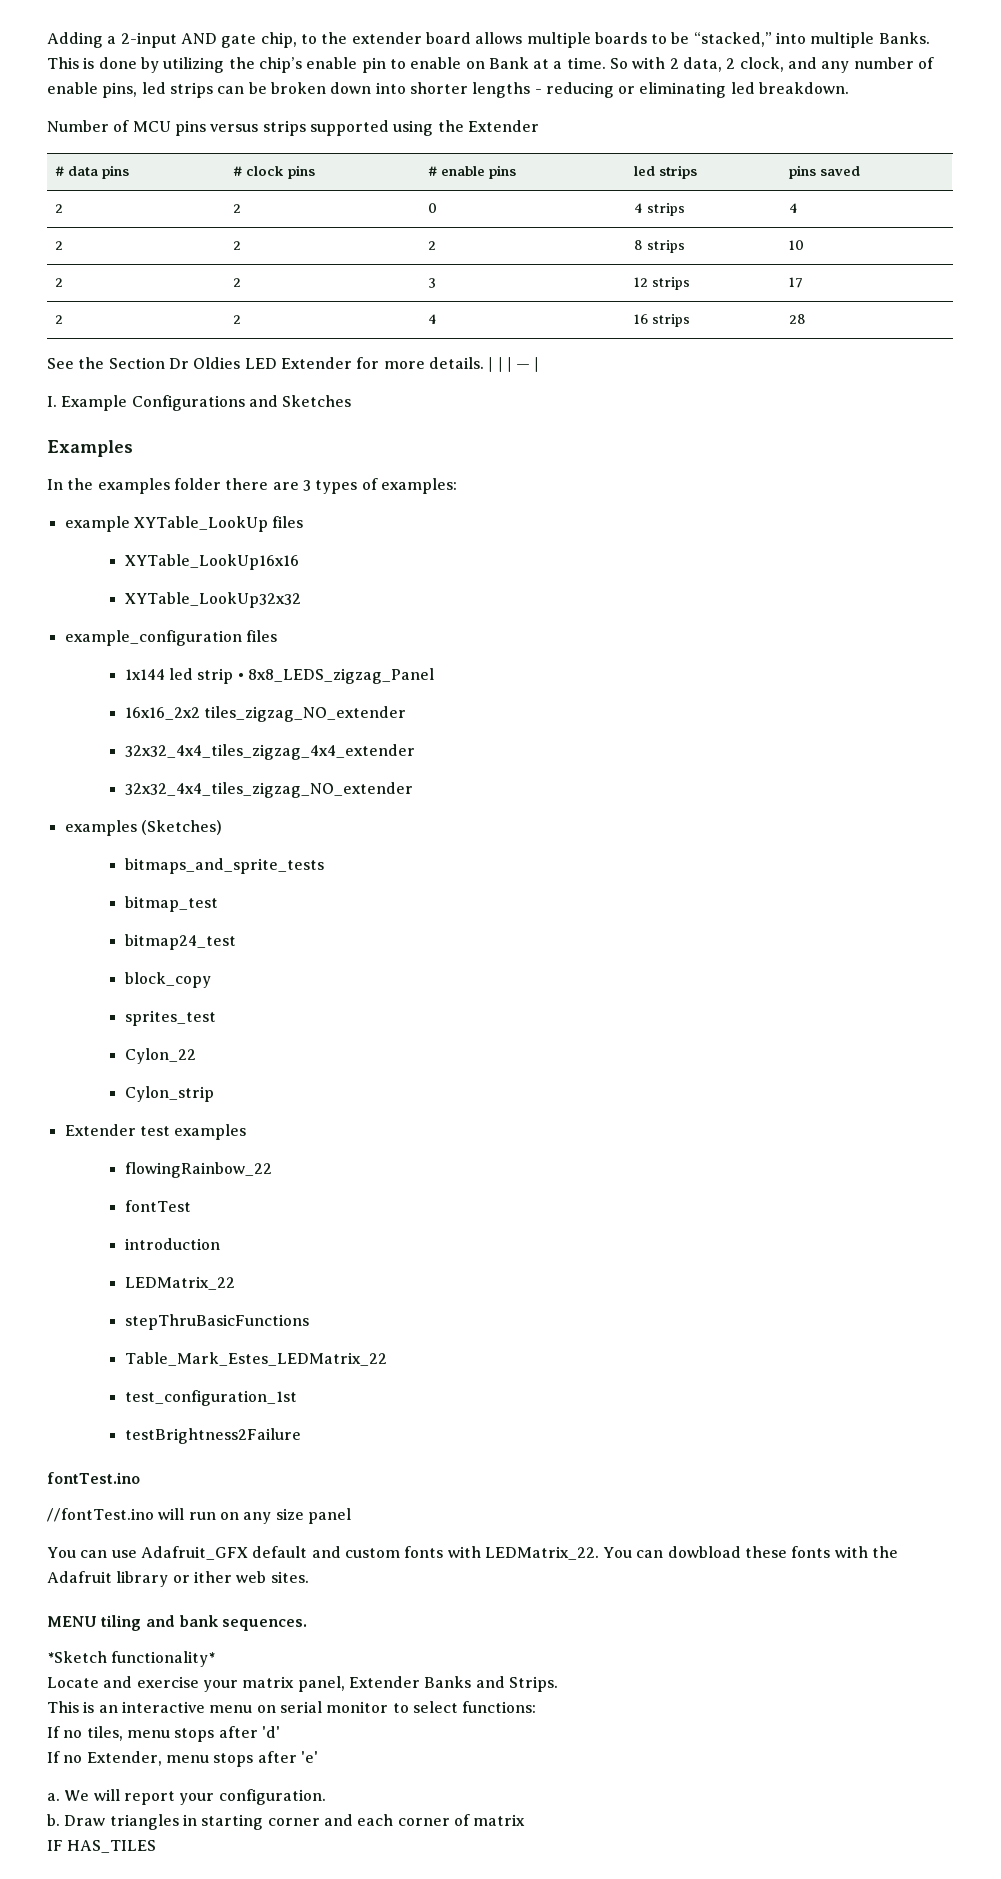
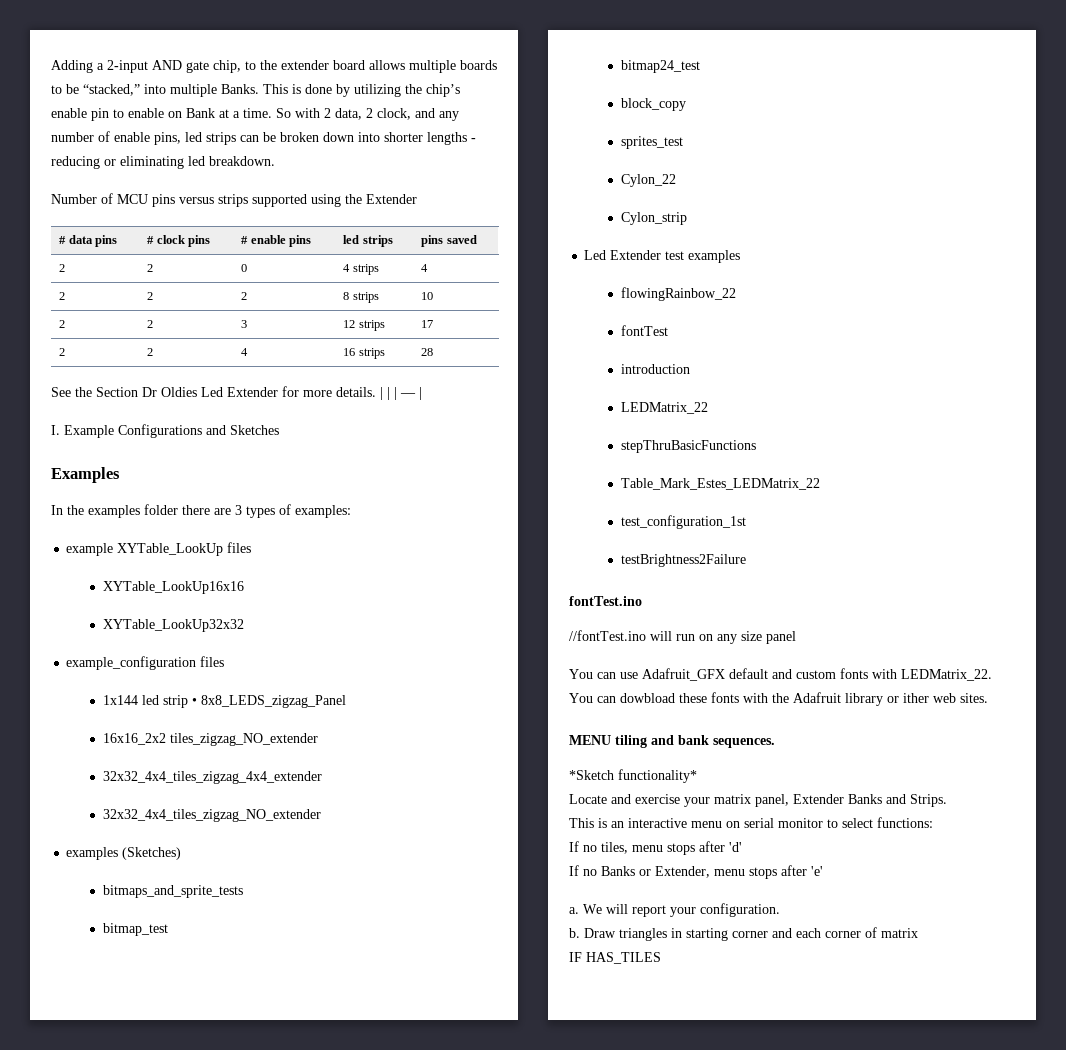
[244,358,277,369] LED -> [201,387,223,397] Led
(214, 1094) none -> [584,250,607,260] Led
(83, 1759) none -> [601,866,651,876] Banks or

